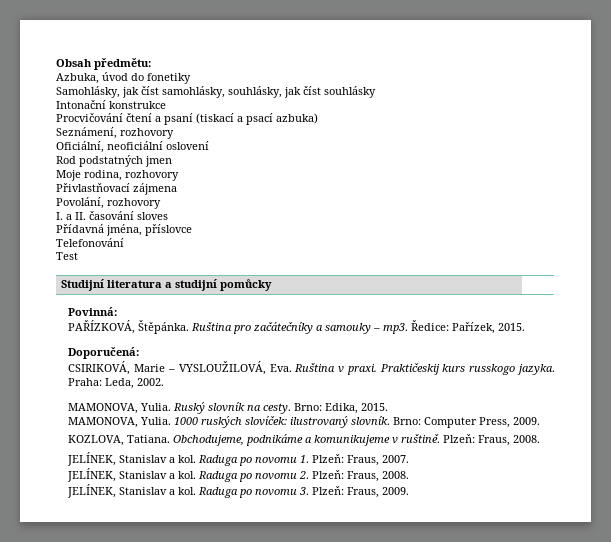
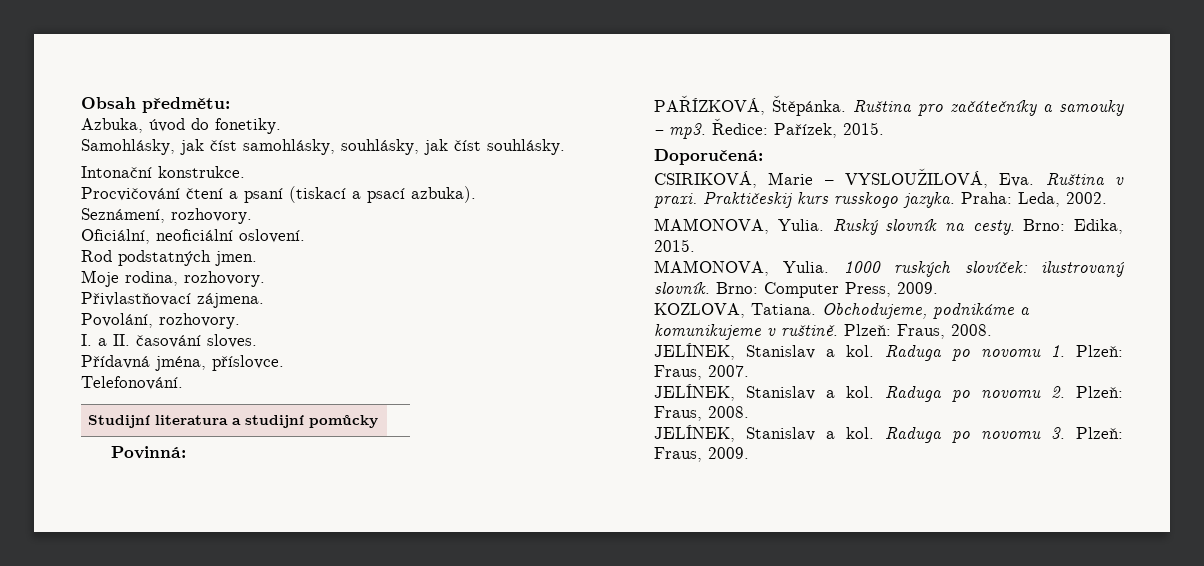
[147,73,191,84] fonetiky -> [215,118,281,134] fonetiky.
[324,86,376,98] souhlásky -> [487,139,565,155] souhlásky.
[109,101,166,109] konstrukce -> [158,166,245,178] konstrukce.
[276,113,318,124] azbuka) -> [411,186,476,203] azbuka).
[120,128,174,139] rozhovory -> [171,208,252,224] rozhovory.
[166,141,209,150] oslovení -> [239,229,305,243] oslovení.
[145,156,172,167] jmen -> [215,251,257,266] jmen.
[125,170,179,181] rozhovory -> [184,271,265,287] rozhovory.
[133,183,177,195] zájmena -> [197,293,264,308] zájmena.
[107,198,161,209] rozhovory -> [159,313,240,329] rozhovory.
[137,212,168,220] sloves -> [207,334,257,348] sloves.
[145,224,192,236] [56,238,124,247] [56,252,78,260] příslovce // Telefonování // Test -> [212,355,284,371] [81,376,183,390] příslovce. // Telefonování.

